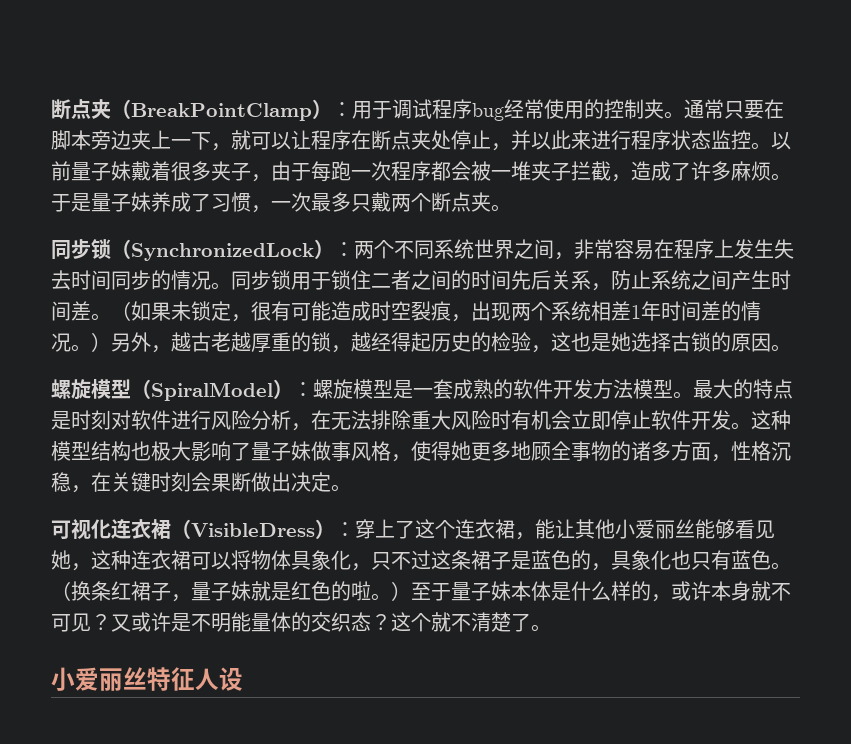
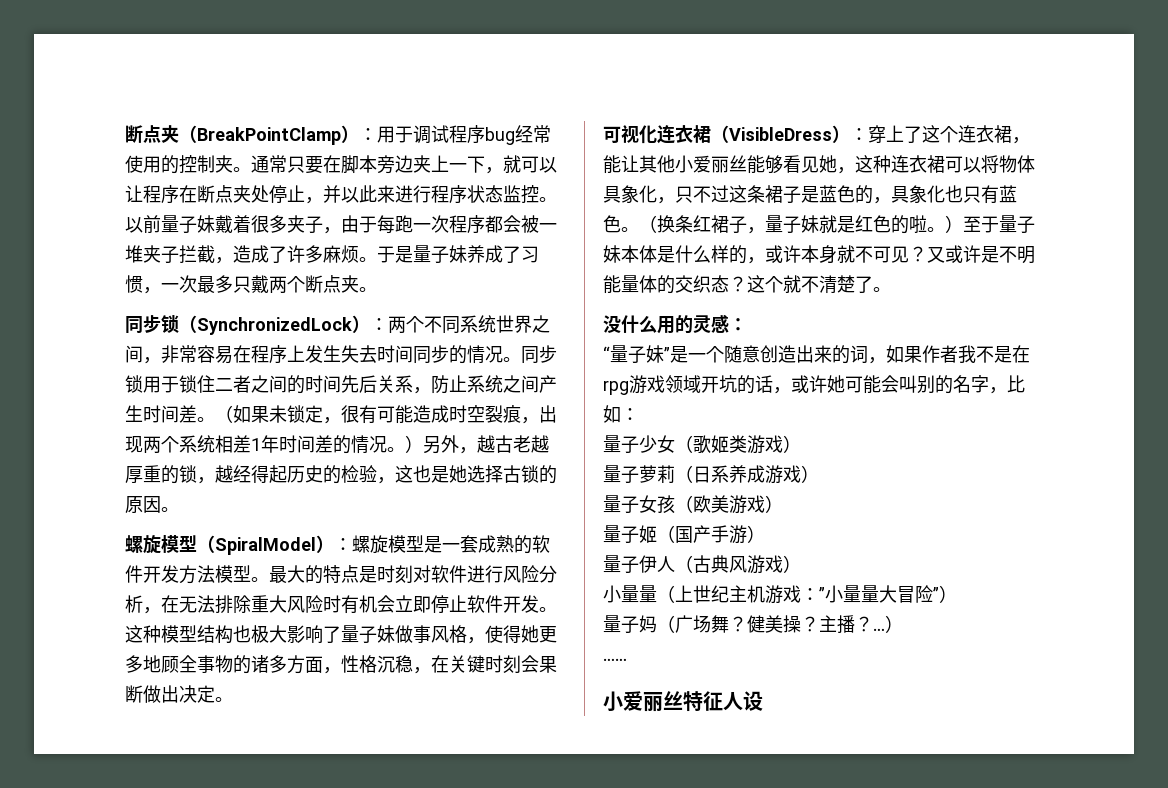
(551, 628) none -> [603,314,747,334] [603,345,1030,364] [603,375,1025,395] [603,405,639,423] [603,435,801,454] [603,465,819,484] [603,495,783,514] [603,525,765,544] [603,555,801,574] [603,585,957,604] [603,615,903,634] [603,658,627,661] // 没什么用的灵感： // “量子妹”是一个随意创造出来的词，如果作者我不是在rpg游戏领域开坑的话，或许她可能会叫别的名字，比如： // 量子少女（歌姬类游戏） // 量子萝莉（日系养成游戏） // 量子女孩（欧美游戏） // 量子姬（国产手游） // 量子伊人（古典风游戏） // 小量量（上世纪主机游戏：”小量量大冒险”） // 量子妈（广场舞？健美操？主播？…） // ……

